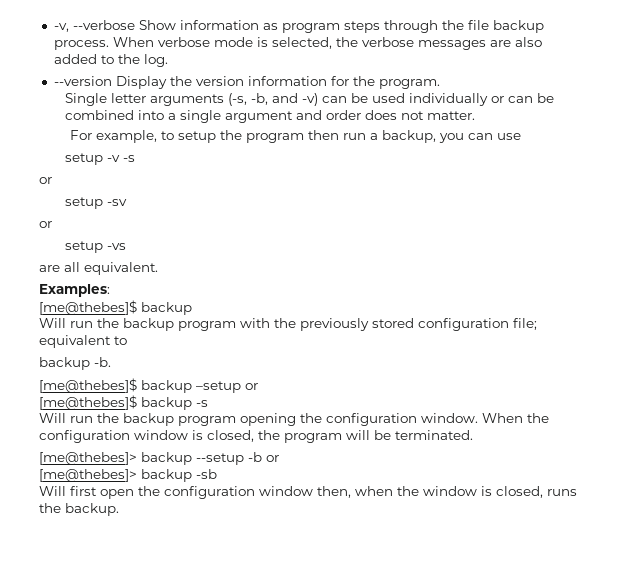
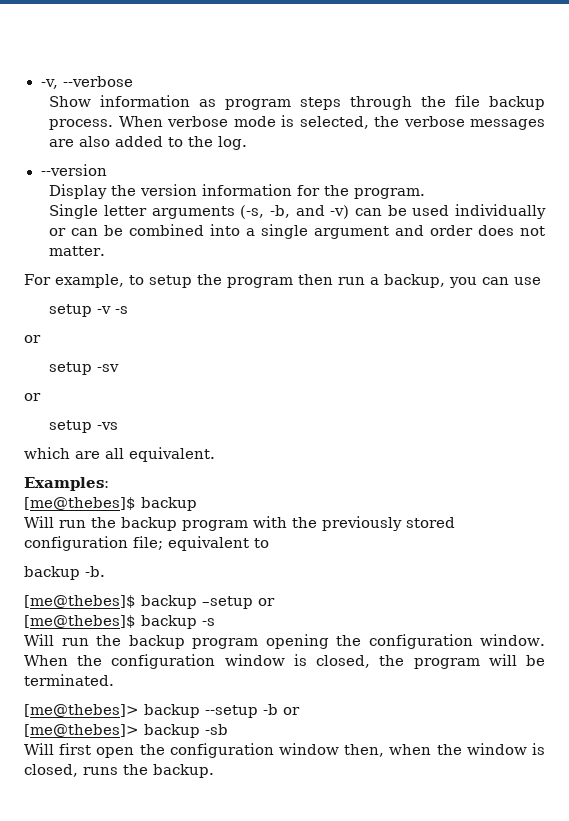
(135, 25) none -> (134, 81) //
(112, 81) none -> (107, 170) //
(126, 246) none -> [24,447,70,459] which

